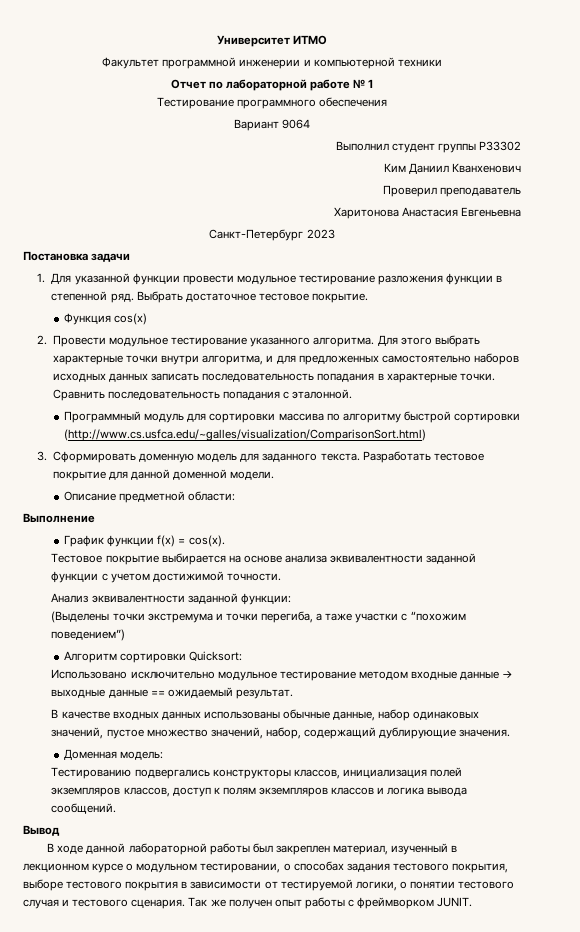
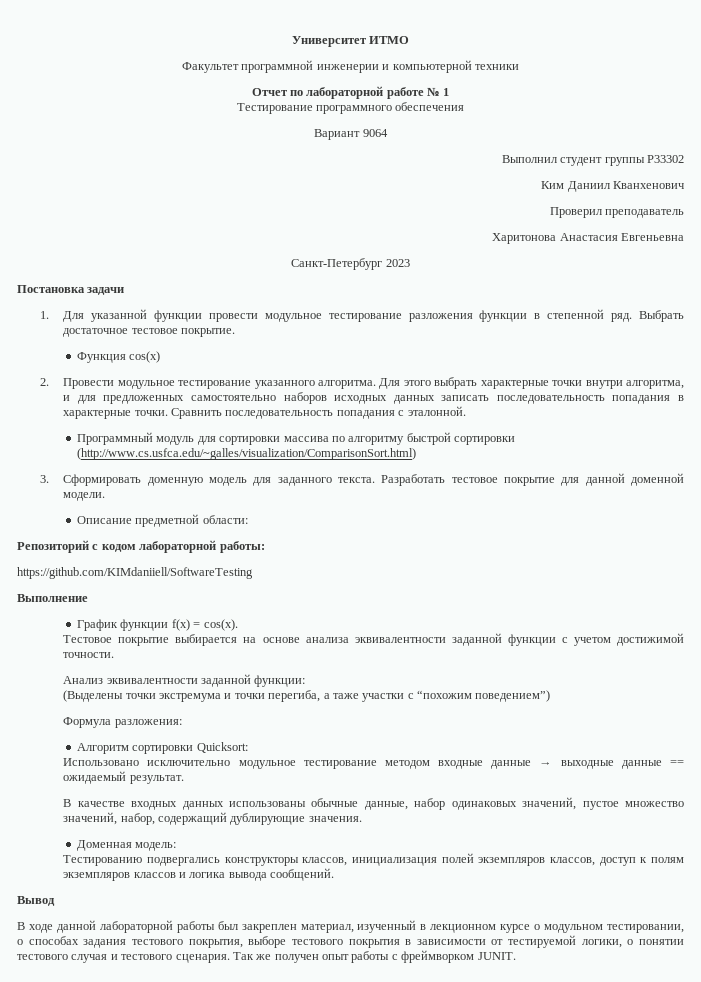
(236, 496) none -> [17,540,265,553] [17,567,253,579] // Репозиторий с кодом лабораторной работы: // https://github.com/KIMdaniiell/SoftwareTesting
(126, 635) none -> [63,717,182,728] // Формула разложения:

